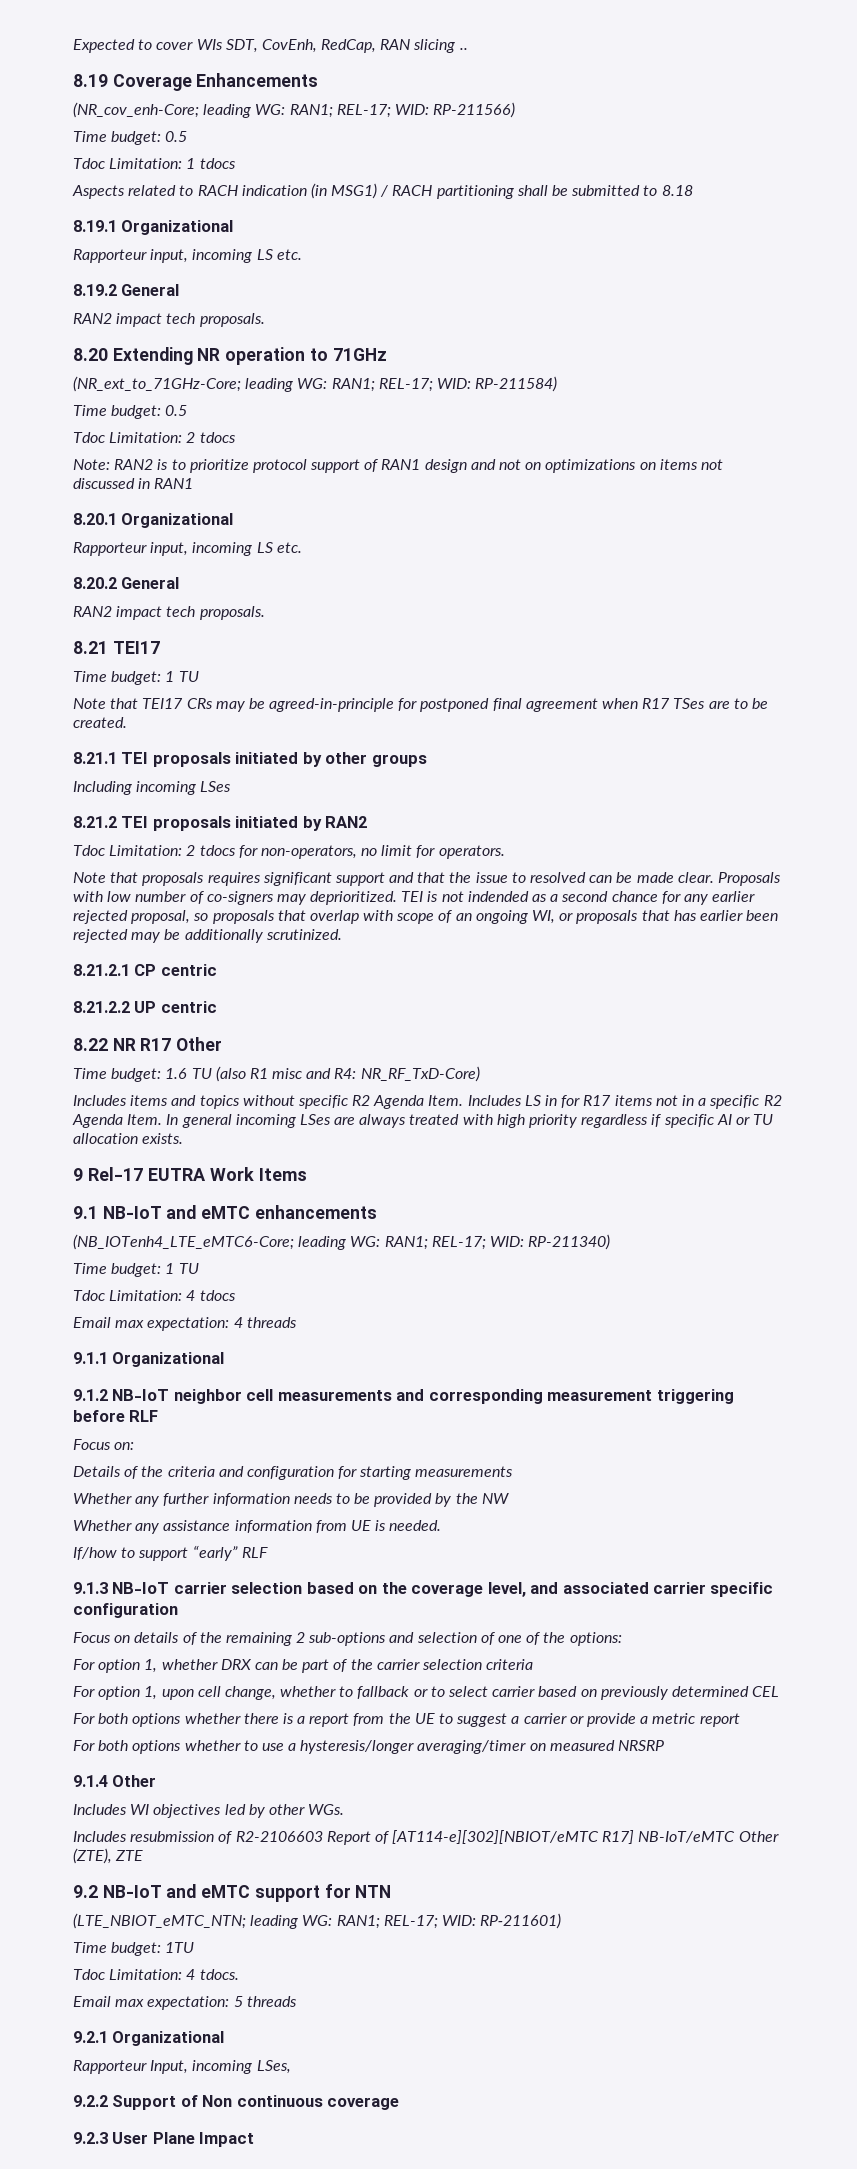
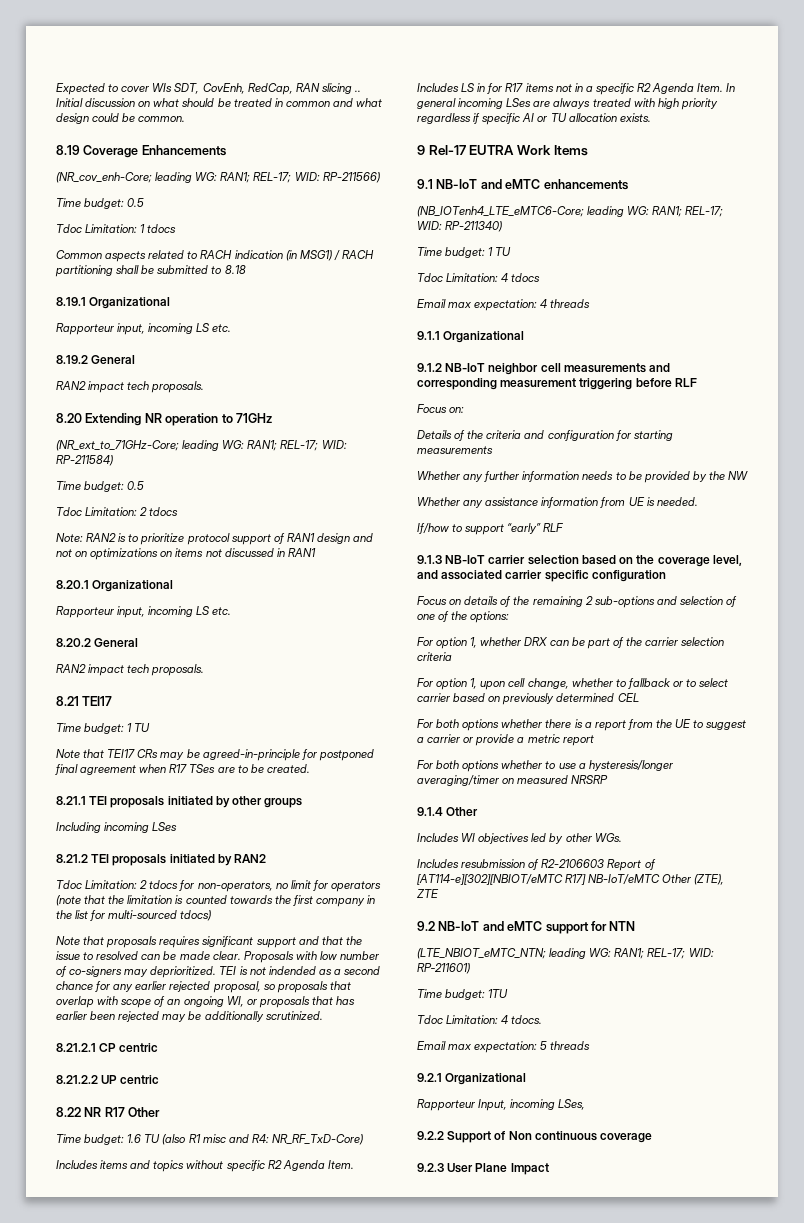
(468, 49) none -> [56,98,383,107] [56,113,186,124] Initial discussion on what should be treated in common and what design could be common.
[72,185,125,199] Aspects -> [56,250,147,262] Common aspects
[438,845,505,859] operators. -> [330,881,381,892] [56,895,376,907] [56,910,212,921] operators (note that the limitation is counted towards the first company in the list for multi-sourced tdocs)

